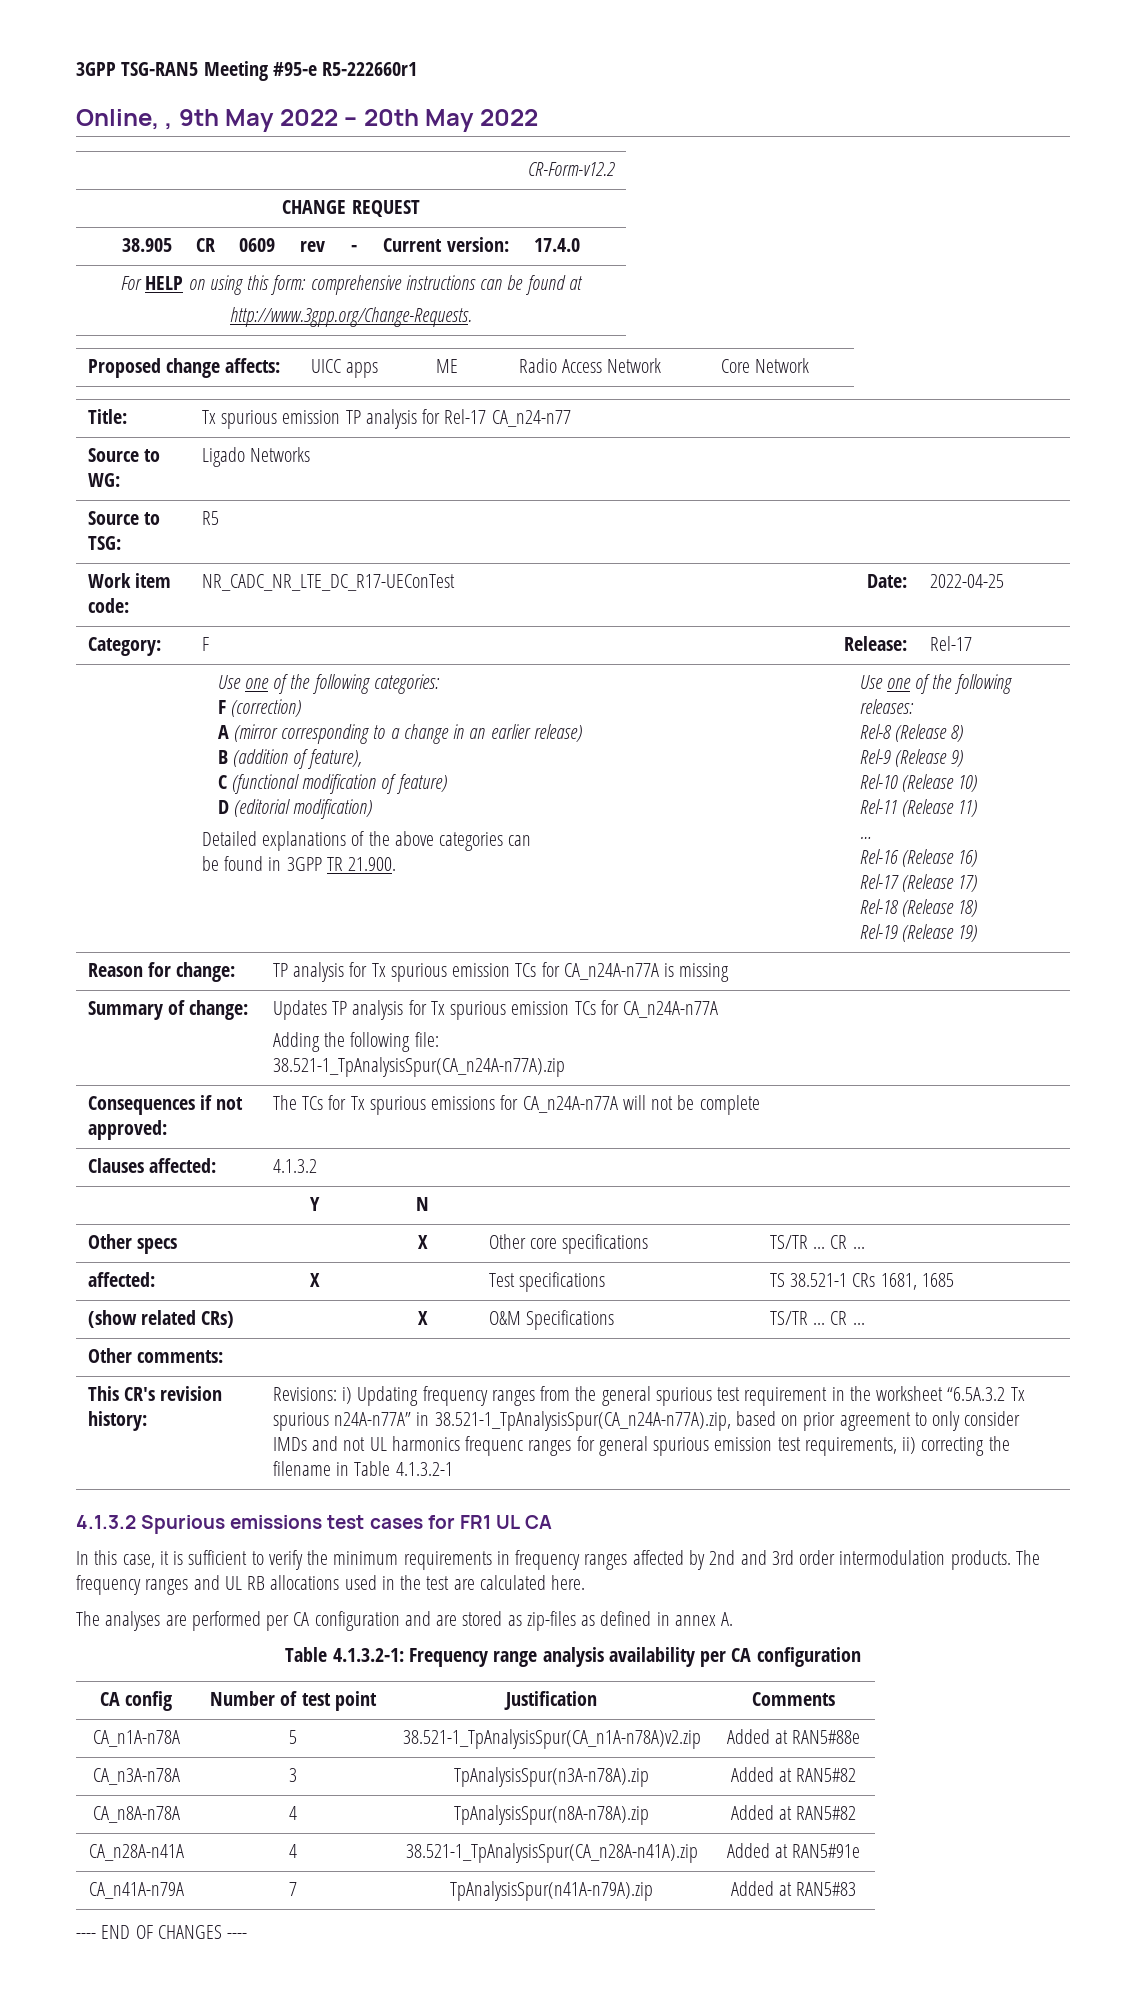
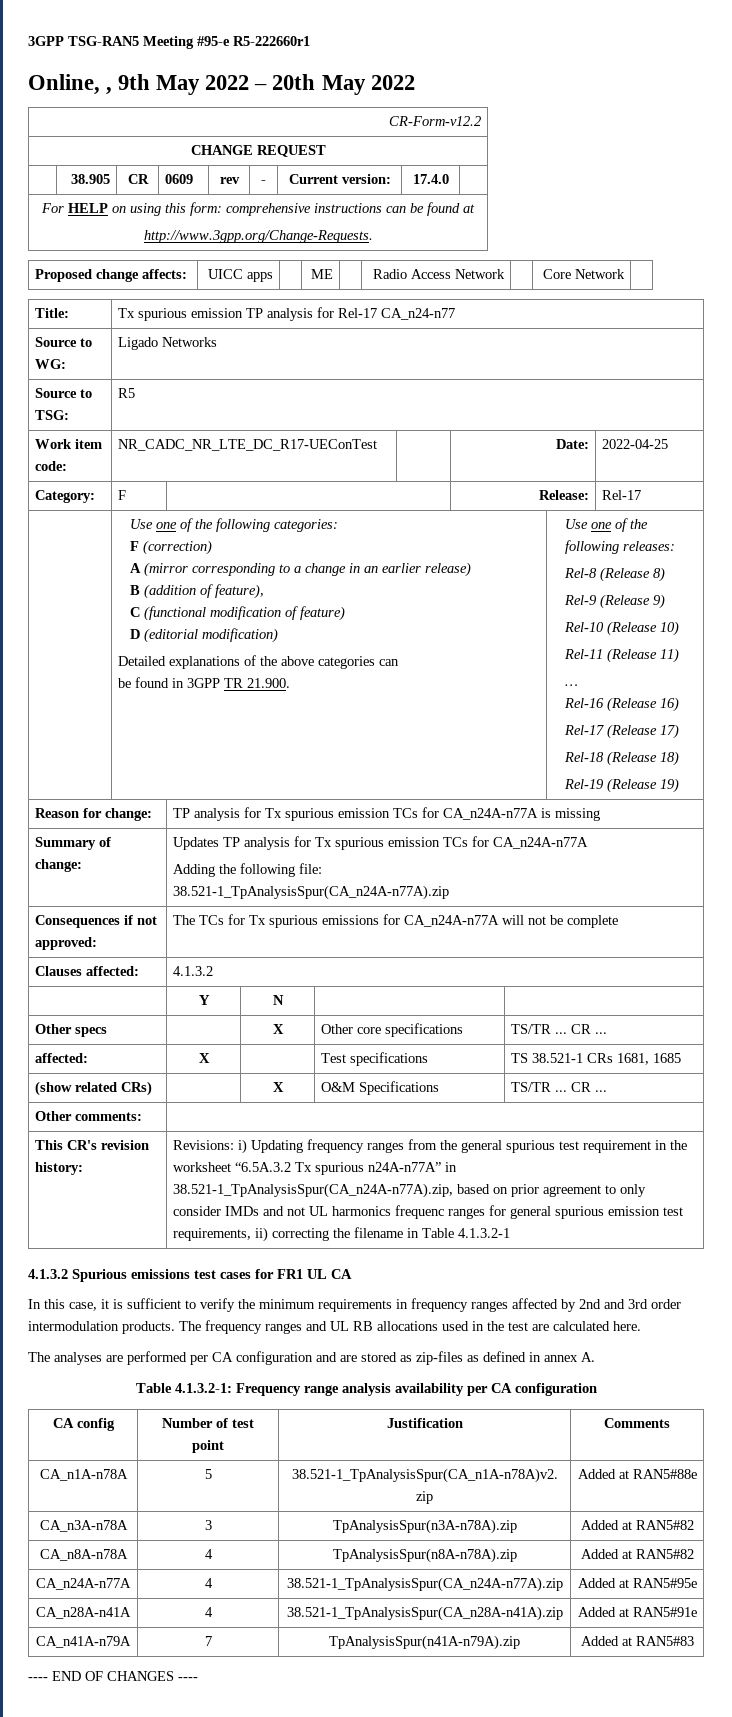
(857, 1813) none -> [36,1578,131,1590] [204,1578,213,1588] [286,1577,563,1592] [577,1578,697,1588] // CA_n24A-n77A | 4 | 38.521-1_TpAnalysisSpur(CA_n24A-n77A).zip | Added at RAN5#95e

